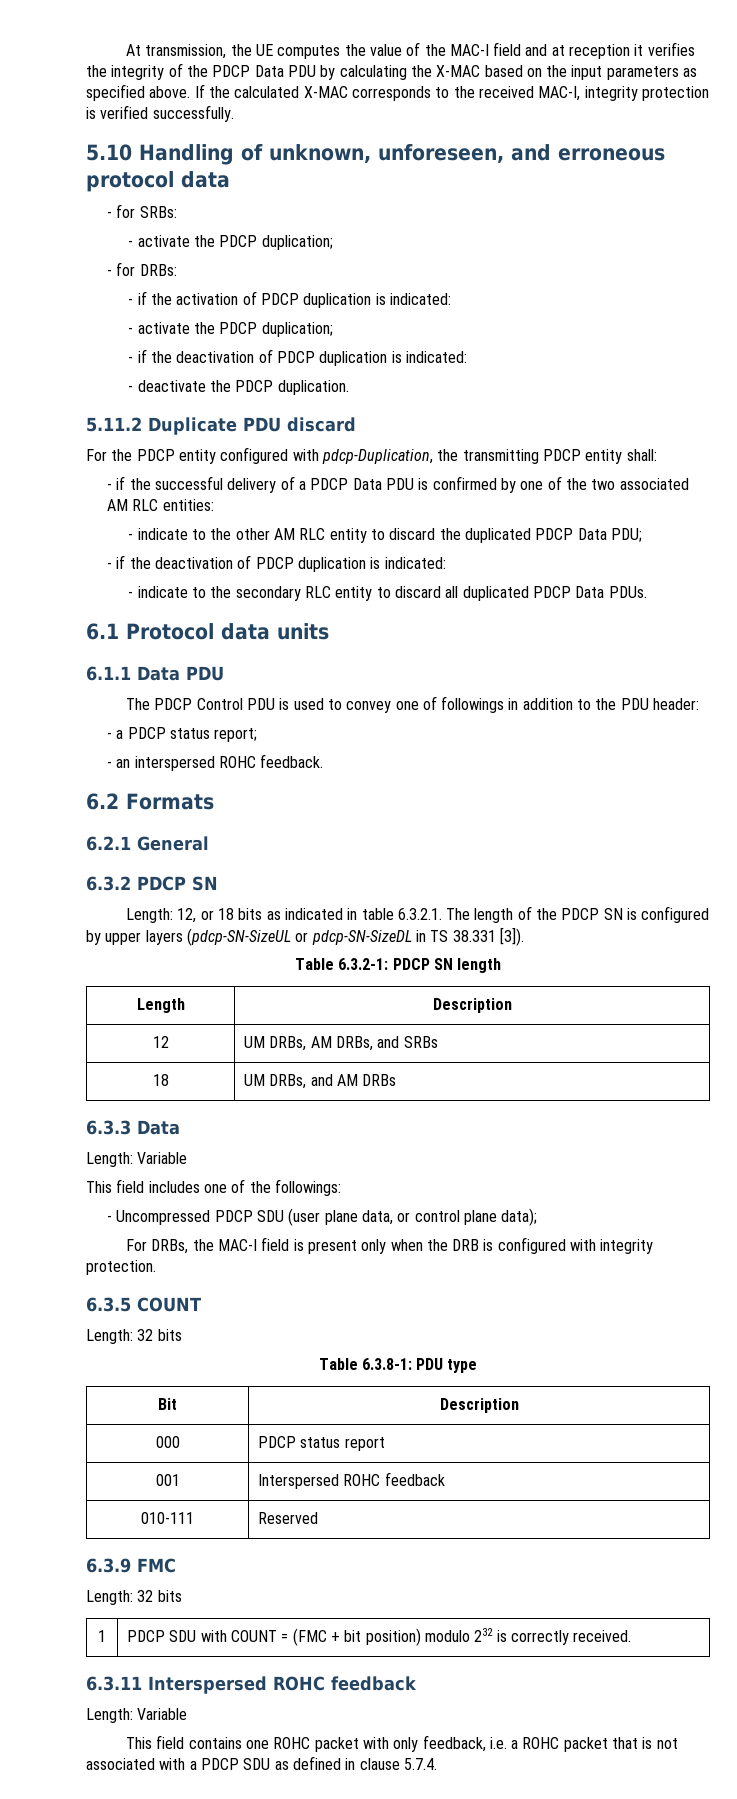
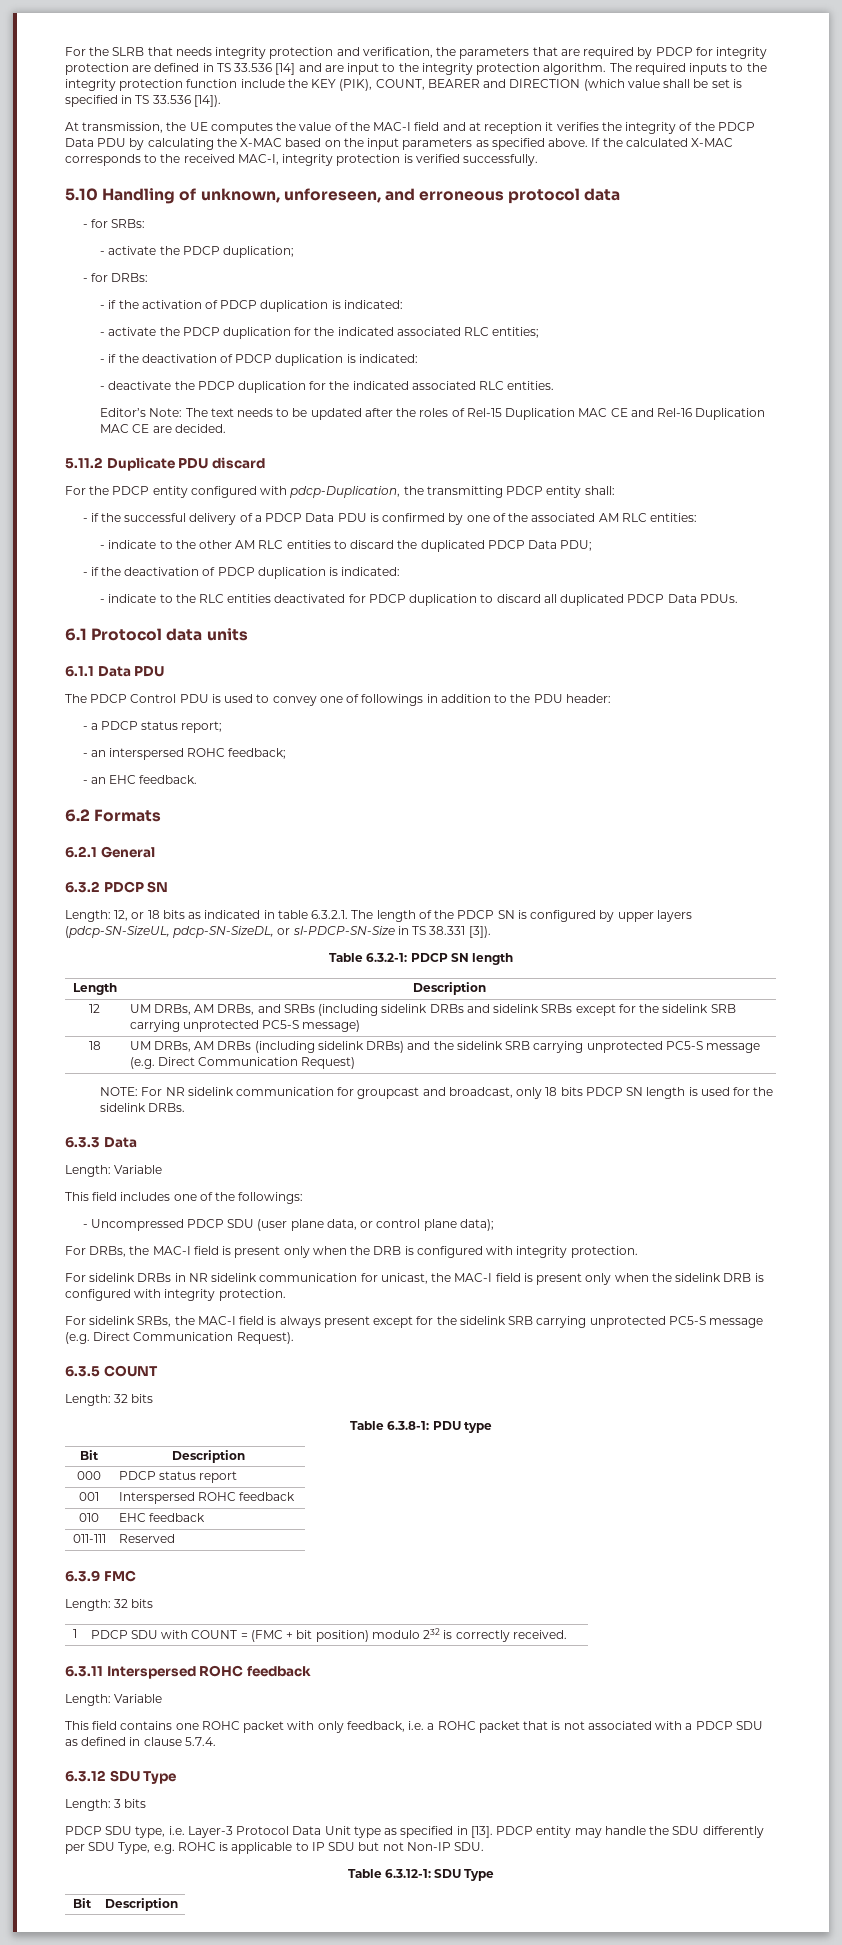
(125, 50) none -> [65,47,768,59] [65,63,767,75] [65,79,742,91] [65,95,221,107] For the SLRB that needs integrity protection and verification, the parameters that are required by PDCP for integrity protection are defined in TS 33.536 [14] and are input to the integrity protection algorithm. The required inputs to the integrity protection function include the KEY (PIK), COUNT, BEARER and DIRECTION (which value shall be set is specified in TS 33.536 [14]). //
[261,322,333,337] duplication; -> [222,327,540,339] duplication for the indicated associated RLC entities;
[277,380,349,395] duplication. -> [237,381,555,393] [100,408,766,420] [100,424,226,433] duplication for the indicated associated RLC entities. // Editor’s Note: The text needs to be updated after the roles of Rel-15 Duplication MAC CE and Rel-16 Duplication MAC CE are decided.
[591,479,616,490] two -> (529, 517) none
[329,528,367,543] entity -> [286,540,331,549] entities
[235,586,373,601] secondary RLC entity -> [198,594,478,606] RLC entities deactivated for PDCP duplication
(257, 762) none -> [228,748,287,759] [82,775,136,784] feedback; // - an EHC
[186,928,412,946] (pdcp-SN-SizeUL or pdcp-SN-SizeDL -> [65,926,395,938] (pdcp-SN-SizeUL, pdcp-SN-SizeDL, or sl-PDCP-SN-Size
(438, 1042) none -> [318,1004,736,1016] [129,1020,361,1032] (including sidelink DRBs and sidelink SRBs except for the sidelink SRB carrying unprotected PC5-S message)
[310,1074,333,1086] and -> (191, 1046) none
(397, 1080) none -> [254,1041,761,1053] [129,1057,356,1069] [100,1087,774,1099] [100,1103,186,1112] (including sidelink DRBs) and the sidelink SRB carrying unprotected PC5-S message (e.g. Direct Communication Request) // NOTE: For NR sidelink communication for groupcast and broadcast, only 18 bits PDCP SN length is used for the sidelink DRBs.
(156, 1267) none -> [65,1273,764,1285] [65,1289,286,1301] [65,1316,764,1328] [65,1332,294,1344] // For sidelink DRBs in NR sidelink communication for unicast, the MAC-I field is present only when the sidelink DRB is configured with integrity protection. // For sidelink SRBs, the MAC-I field is always present except for the sidelink SRB carrying unprotected PC5-S message (e.g. Direct Communication Request).
[141,1512,194,1524] 010-111 -> [79,1513,99,1522] [118,1513,205,1522] [72,1534,106,1543] 010 | EHC feedback // 011-111
(437, 1764) none -> [65,1770,177,1784] [65,1799,147,1811] [65,1826,764,1838] [65,1842,485,1854] [347,1869,495,1881] [72,1898,92,1908] [104,1898,178,1911] // 6.3.12 SDU Type // Length: 3 bits // PDCP SDU type, i.e. Layer-3 Protocol Data Unit type as specified in [13]. PDCP entity may handle the SDU differently per SDU Type, e.g. ROHC is applicable to IP SDU but not Non-IP SDU. // Table 6.3.12-1: SDU Type // Bit | Description

